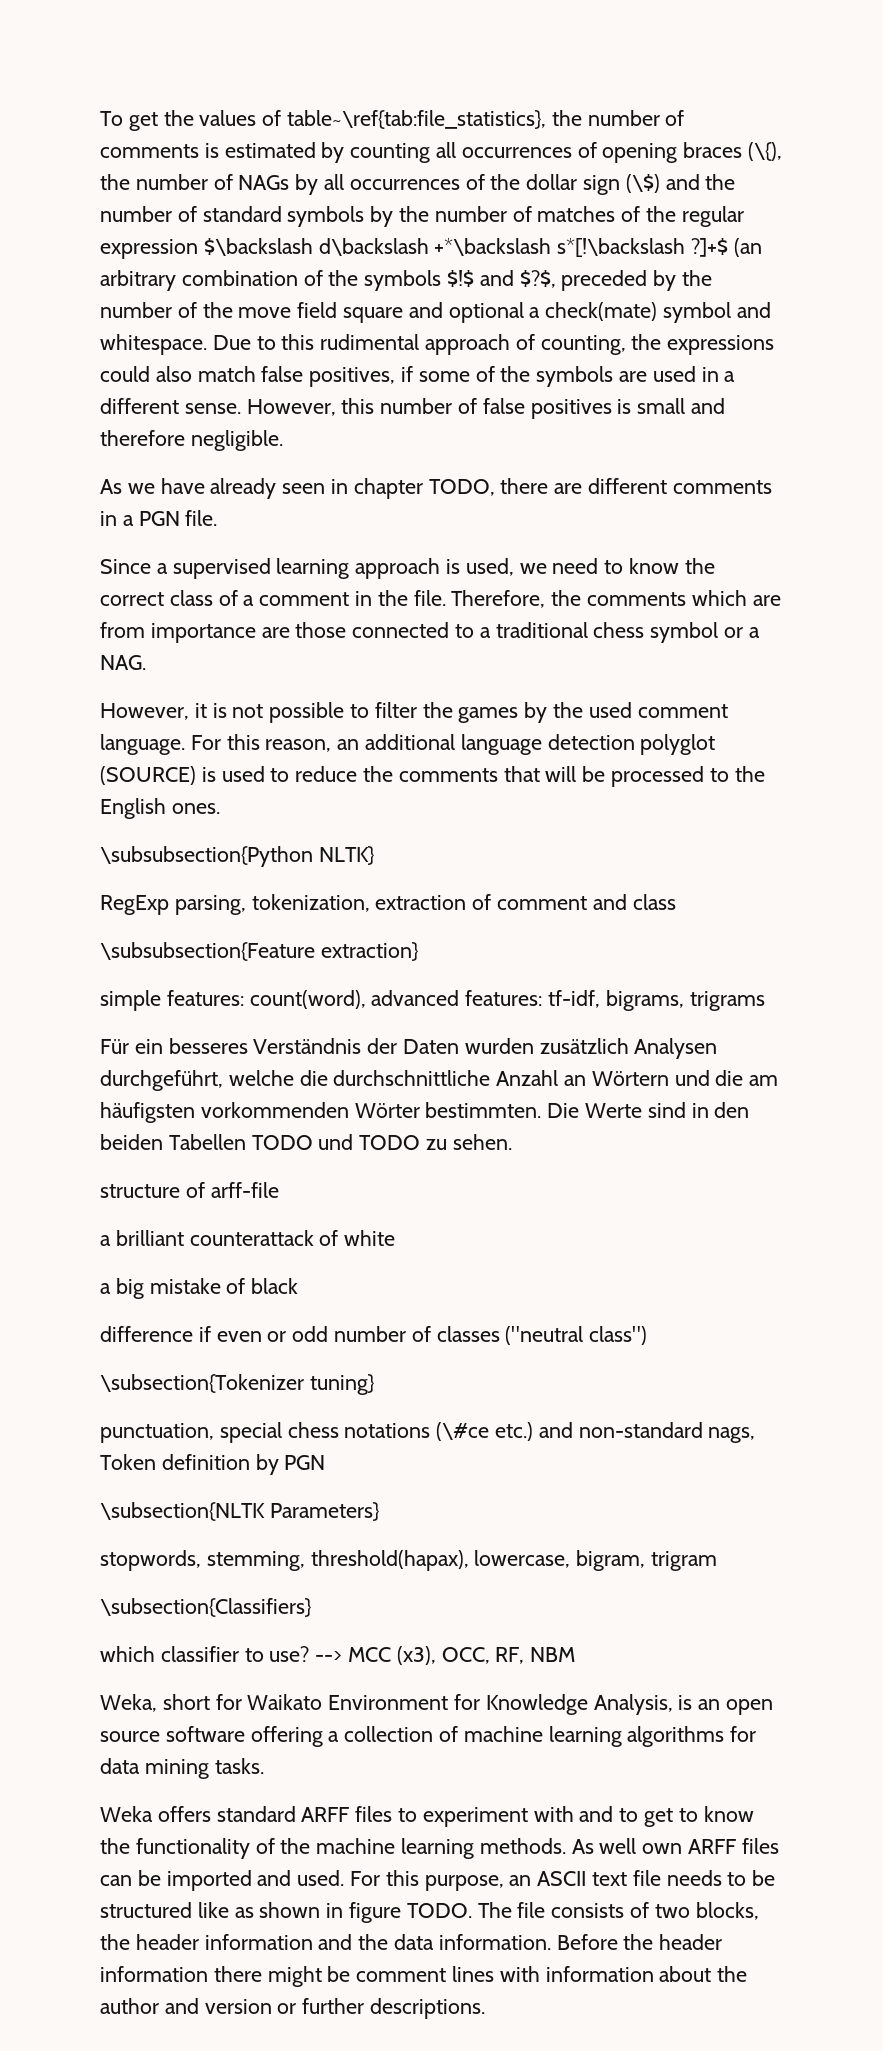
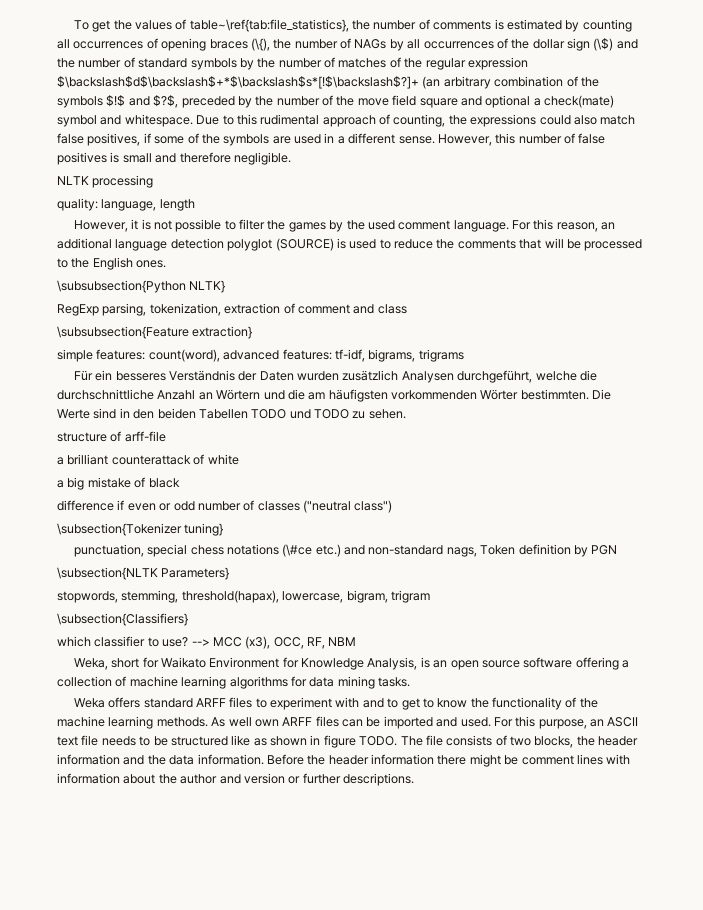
[203,238,729,257] $\backslash d\backslash +*\backslash s*[!\backslash ?]+$ -> [57,76,419,89] $\backslash$d$\backslash$+*$\backslash$s*[!$\backslash$?]+
[100,478,772,499] [100,510,218,526] [100,558,715,579] [100,590,781,608] [100,622,760,643] [100,655,146,670] As we have already seen in chapter TODO, there are different comments in a PGN file. // Since a supervised learning approach is used, we need to know the correct class of a comment in the file. Therefore, the comments which are from importance are those connected to a traditional chess symbol or a NAG. -> [57,175,154,188] [57,198,195,211] NLTK processing // quality: language, length

